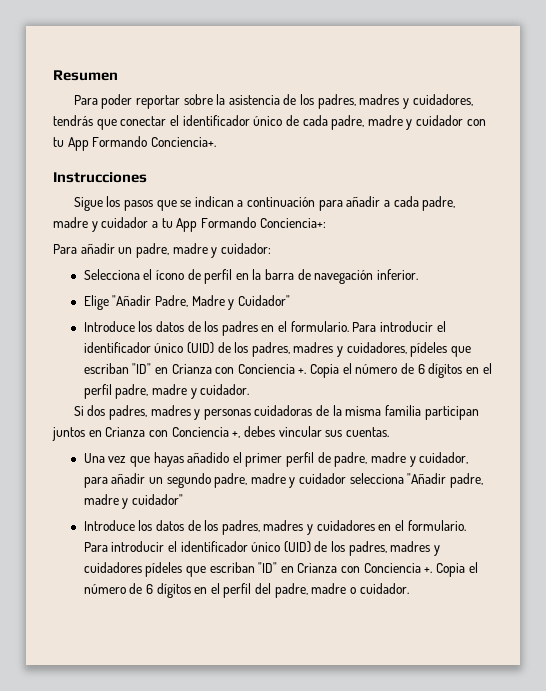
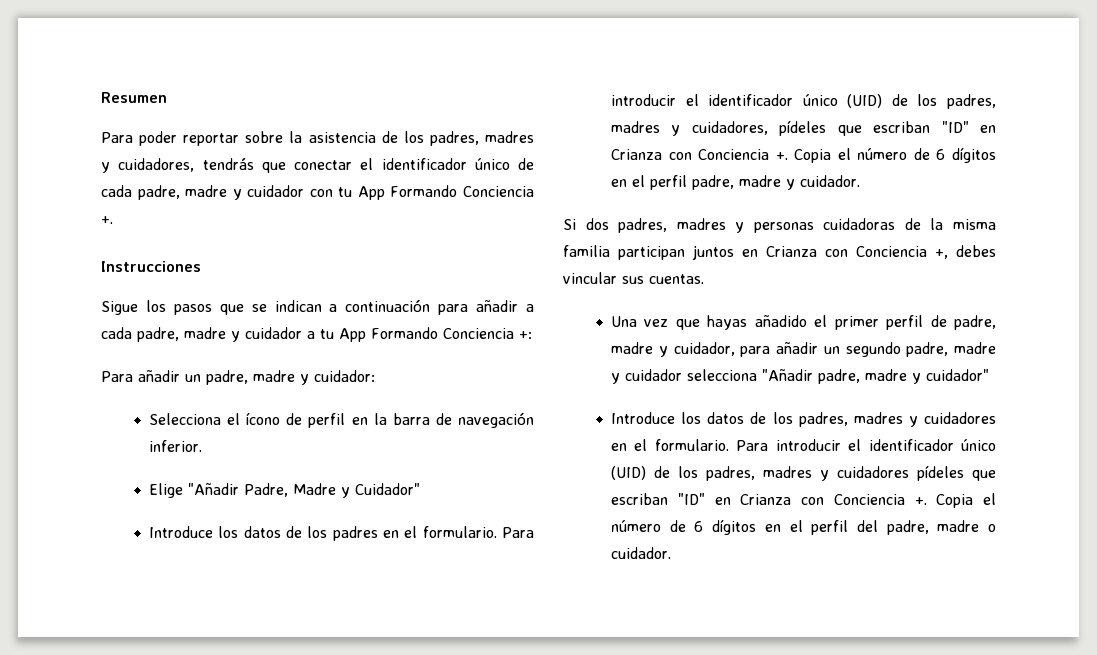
[150,137,216,147] Conciencia+. -> [462,186,534,197] [101,216,113,224] Conciencia +.
[259,218,326,228] Conciencia+: -> [443,328,532,339] Conciencia +:

